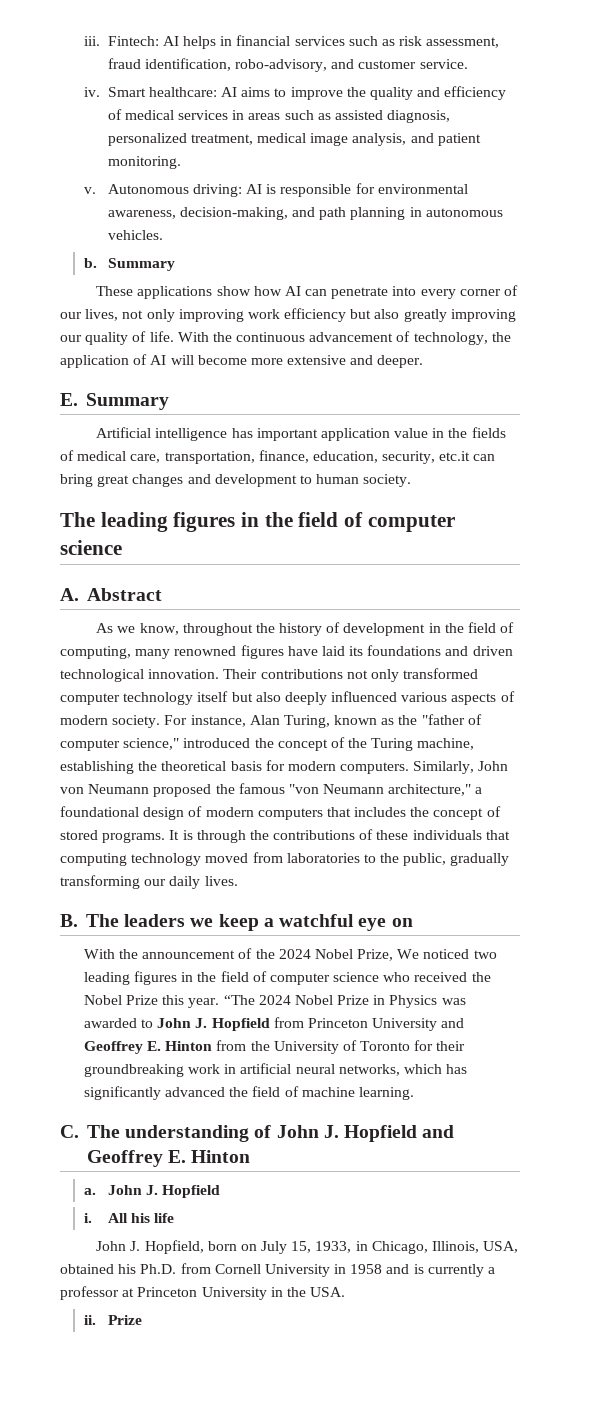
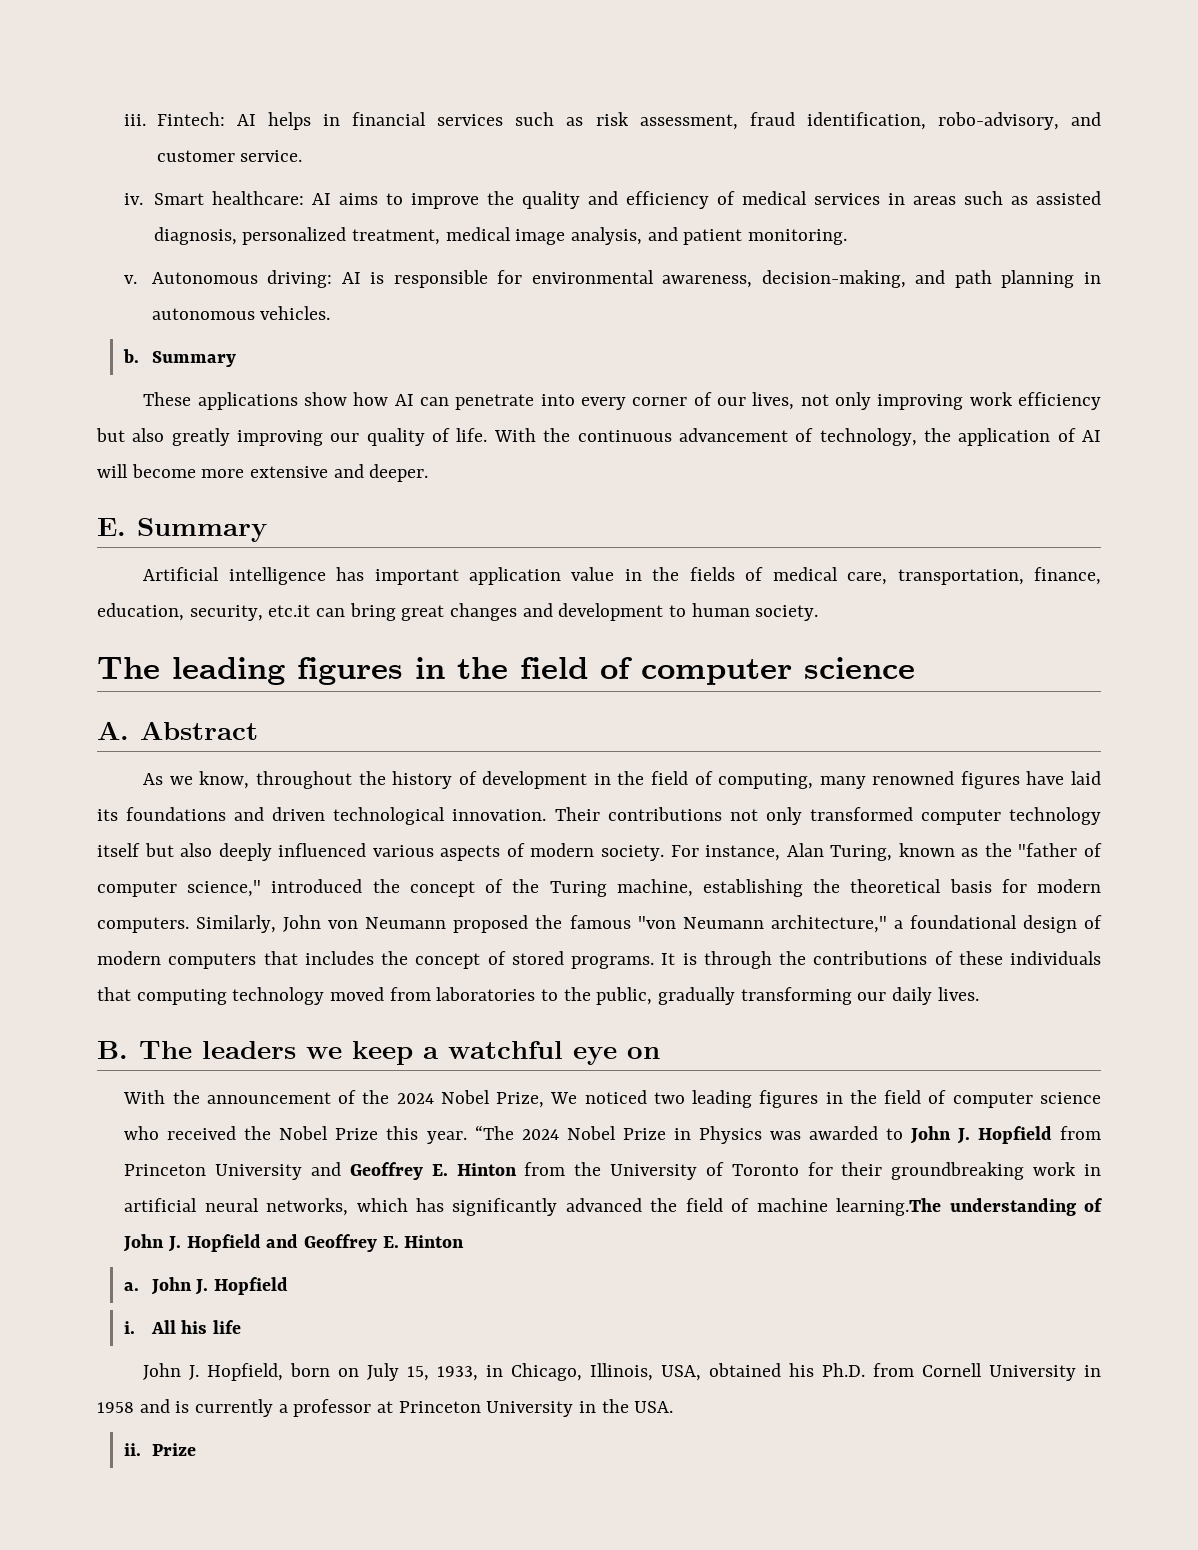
[358,1087,414,1100] [60,1125,120,1138] learning. // C. The -> [836,1198,942,1216] learning.The

